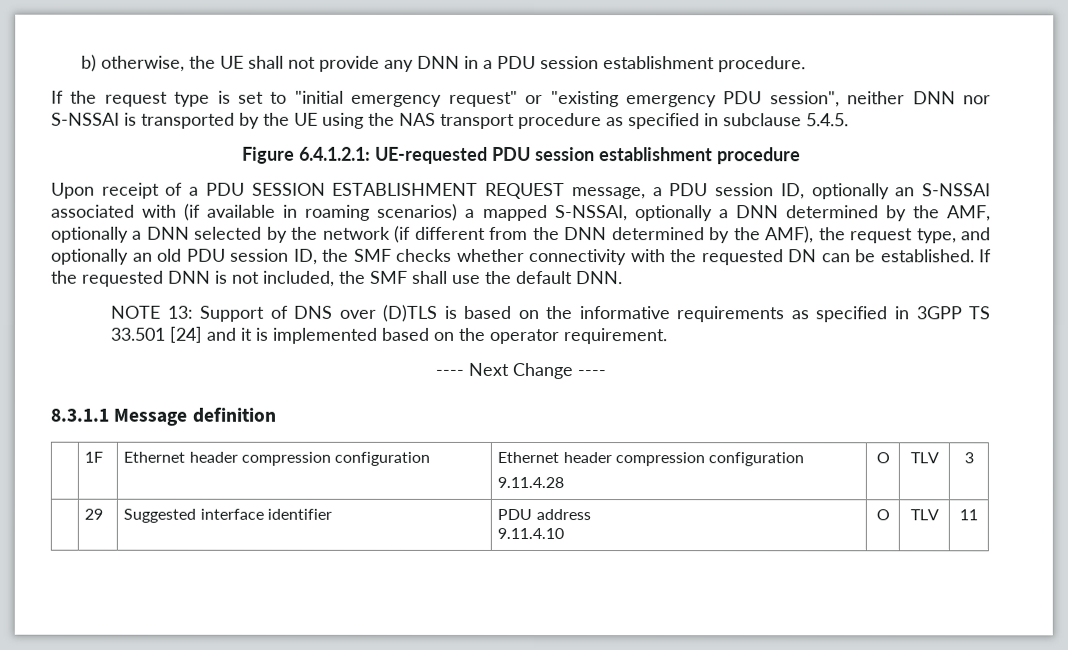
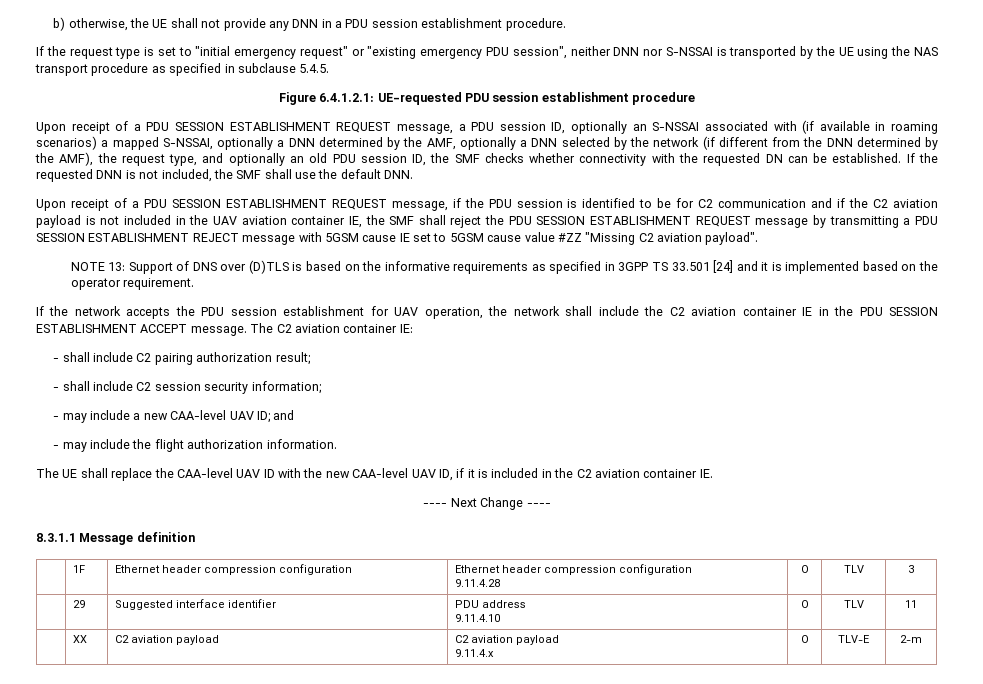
(623, 278) none -> [36,198,939,211] [36,215,939,228] [36,232,759,245] // Upon receipt of a PDU SESSION ESTABLISHMENT REQUEST message, if the PDU session is identified to be for C2 communication and if the C2 aviation payload is not included in the UAV aviation container IE, the SMF shall reject the PDU SESSION ESTABLISHMENT REQUEST message by transmitting a PDU SESSION ESTABLISHMENT REJECT message with 5GSM cause IE set to 5GSM cause value #ZZ "Missing C2 aviation payload".
(668, 336) none -> [36,306,939,319] [36,323,413,336] [53,352,310,365] [53,381,321,394] [53,410,295,423] [53,439,337,452] [36,468,713,481] // If the network accepts the PDU session establishment for UAV operation, the network shall include the C2 aviation container IE in the PDU SESSION ESTABLISHMENT ACCEPT message. The C2 aviation container IE: // - shall include C2 pairing authorization result; // - shall include C2 session security information; // - may include a new CAA-level UAV ID; and // - may include the flight authorization information. // The UE shall replace the CAA-level UAV ID with the new CAA-level UAV ID, if it is included in the C2 aviation container IE.
(978, 515) none -> [73,635,88,643] [115,635,220,645] [455,635,560,645] [455,649,495,657] [800,635,809,643] [838,635,869,643] [900,635,922,643] // | XX | C2 aviation payload | C2 aviation payload // 9.11.4.x | O | TLV-E | 2-m

